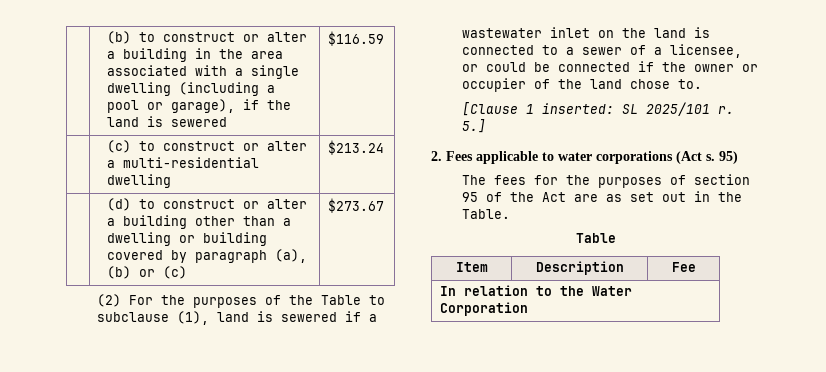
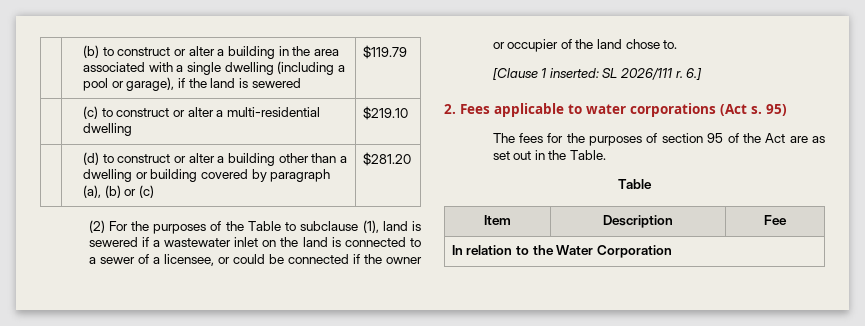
[327,31,384,46] $116.59 -> [362,45,407,59] $119.79
[327,140,384,155] $213.24 -> [362,106,408,120] $219.10
[327,198,384,213] $273.67 -> [362,152,411,166] $281.20
[645,102,734,116] [461,119,486,133] 2025/101 r. 5.] -> [620,68,703,80] 2026/111 r. 6.]

